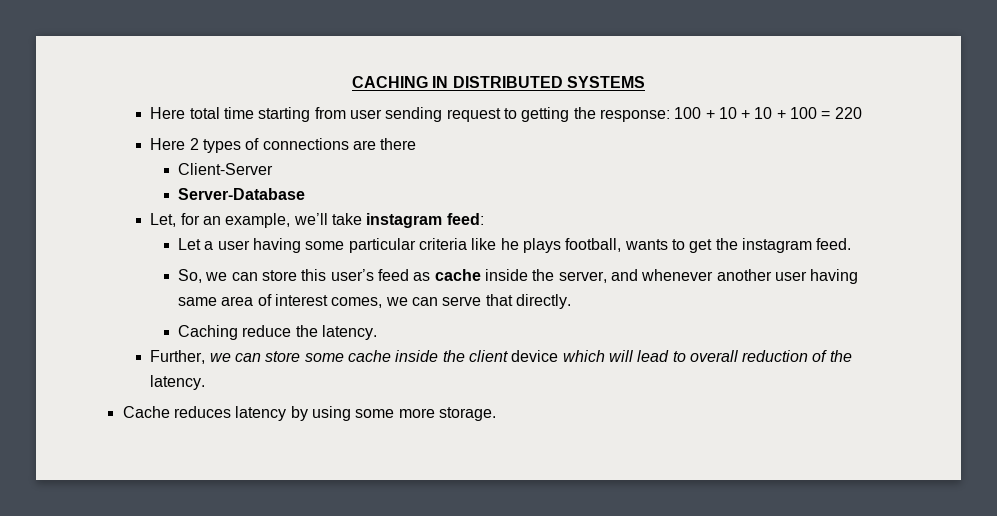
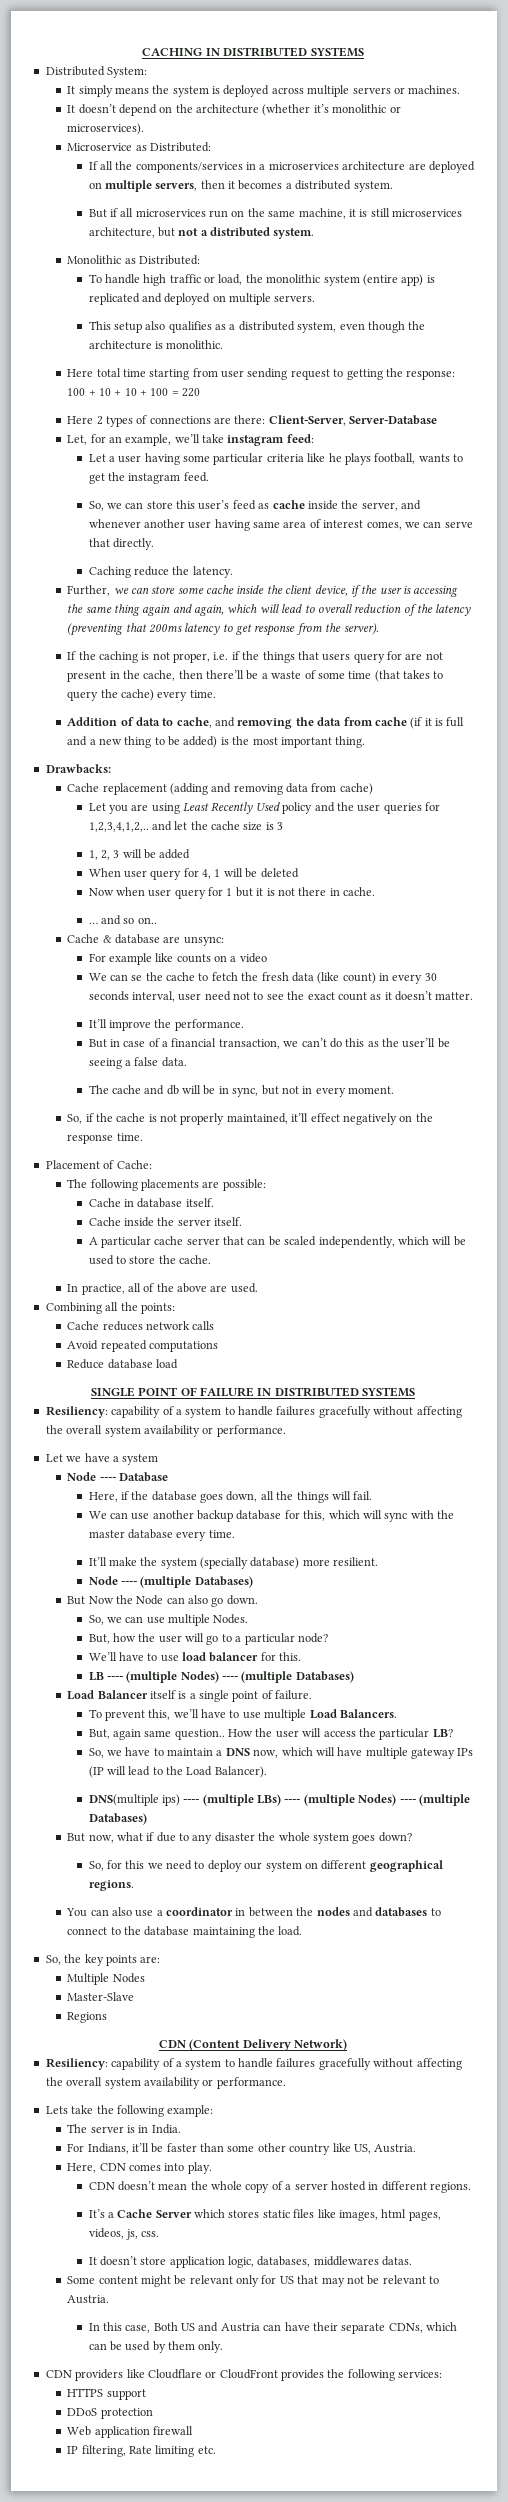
(645, 82) none -> [45,66,148,78] [67,85,461,97] [67,104,401,116] [67,123,145,135] [67,142,211,152] [88,161,475,173] [88,180,393,192] [88,208,463,219] [88,227,315,239] [67,255,200,265] [88,274,435,286] [88,293,316,305] [88,321,426,333] [88,340,224,350] // Distributed System: // It simply means the system is deployed across multiple servers or machines. // It doesn’t depend on the architecture (whether it’s monolithic or microservices). // Microservice as Distributed: // If all the components/services in a microservices architecture are deployed on multiple servers, then it becomes a distributed system. // But if all microservices run on the same machine, it is still microservices architecture, but not a distributed system. // Monolithic as Distributed: // To handle high traffic or load, the monolithic system (entire app) is replicated and deployed on multiple servers. // This setup also qualifies as a distributed system, even though the architecture is monolithic.
[380,138,417,150] [178,163,274,175] there // Client-Server // -> [234,415,346,426] there: Client-Server,
[511,350,559,362] device -> [314,585,459,597] [67,604,225,616] device, if the user is accessing the same thing again and again,
[150,375,206,390] [122,406,496,421] latency. // Cache reduces latency by using some more storage. -> [435,604,472,616] [67,623,379,636] [67,651,443,663] [67,670,444,682] [67,689,216,701] [67,717,465,729] [67,736,366,748] [45,764,111,774] [67,783,373,795] [88,802,441,814] [88,821,284,832] [88,849,191,860] [88,868,299,880] [88,887,376,899] [88,915,157,925] [67,934,224,946] [88,953,267,965] [88,972,437,984] [88,991,474,1002] [88,1019,244,1031] [88,1038,450,1049] [88,1057,187,1069] [88,1085,395,1097] [67,1113,433,1125] [67,1133,143,1144] [45,1160,152,1169] [67,1179,266,1191] [88,1198,214,1208] [88,1217,243,1227] [88,1236,466,1248] [88,1255,212,1265] [67,1283,258,1295] [45,1302,175,1314] [67,1321,215,1331] [67,1340,218,1352] [67,1359,178,1369] [90,1387,416,1397] [45,1406,462,1418] [45,1425,286,1437] [45,1453,159,1465] [67,1472,168,1482] [88,1491,373,1503] [88,1510,455,1522] [88,1529,235,1541] [88,1557,379,1569] [88,1576,253,1588] [67,1595,258,1607] [88,1614,249,1626] [88,1633,328,1645] [88,1652,302,1662] [88,1671,354,1683] [67,1690,313,1702] [88,1709,397,1721] [88,1728,453,1740] [88,1747,474,1759] [88,1766,267,1778] [88,1794,470,1806] [88,1813,147,1825] [67,1832,412,1844] [88,1860,443,1872] [88,1880,134,1891] [66,1907,441,1917] [67,1926,303,1938] [45,1954,161,1966] [67,1973,145,1985] [67,1992,135,2001] [67,2012,108,2023] [158,2039,348,2051] [45,2058,462,2070] [45,2077,286,2089] [45,2105,214,2117] [67,2124,181,2134] [67,2143,417,2155] [67,2162,212,2174] [88,2181,472,2193] [88,2209,441,2221] [88,2228,160,2240] [88,2256,413,2268] [67,2275,440,2287] [67,2295,110,2304] [88,2322,458,2334] [88,2341,224,2353] [45,2369,443,2381] [67,2388,146,2400] [67,2408,153,2419] [67,2426,193,2438] [67,2445,216,2457] latency (preventing that 200ms latency to get response from the server). // If the caching is not proper, i.e. if the things that users query for are not present in the cache, then there’ll be a waste of some time (that takes to query the cache) every time. // Addition of data to cache, and removing the data from cache (if it is full and a new thing to be added) is the most important thing. // Drawbacks: // Cache replacement (adding and removing data from cache) // Let you are using Least Recently Used policy and the user queries for 1,2,3,4,1,2,.. and let the cache size is 3 // 1, 2, 3 will be added // When user query for 4, 1 will be deleted // Now when user query for 1 but it is not there in cache. // … and so on.. // Cache & database are unsync: // For example like counts on a video // We can se the cache to fetch the fresh data (like count) in every 30 seconds interval, user need not to see the exact count as it doesn’t matter. // It’ll improve the performance. // But in case of a financial transaction, we can’t do this as the user’ll be seeing a false data. // The cache and db will be in sync, but not in every moment. // So, if the cache is not properly maintained, it’ll effect negatively on the response time. // Placement of Cache: // The following placements are possible: // Cache in database itself. // Cache inside the server itself. // A particular cache server that can be scaled independently, which will be used to store the cache. // In practice, all of the above are used. // Combining all the points: // Cache reduces network calls // Avoid repeated computations // Reduce database load // SINGLE POINT OF FAILURE IN DISTRIBUTED SYSTEMS // Resiliency: capability of a system to handle failures gracefully without affecting the overall system availability or performance. // Let we have a system // Node ---- Database // Here, if the database goes down, all the things will fail. // We can use another backup database for this, which will sync with the master database every time. // It’ll make the system (specially database) more resilient. // Node ---- (multiple Databases) // But Now the Node can also go down. // So, we can use multiple Nodes. // But, how the user will go to a particular node? // We’ll have to use load balancer for this. // LB ---- (multiple Nodes) ---- (multiple Databases) // Load Balancer itself is a single point of failure. // To prevent this, we’ll have to use multiple Load Balancers. // But, again same question.. How the user will access the particular LB? // So, we have to maintain a DNS now, which will have multiple gateway IPs (IP will lead to the Load Balancer). // DNS(multiple ips) ---- (multiple LBs) ---- (multiple Nodes) ---- (multiple Databases) // But now, what if due to any disaster the whole system goes down? // So, for this we need to deploy our system on different geographical regions. // You can also use a coordinator in between the nodes and databases to connect to the database maintaining the load. // So, the key points are: // Multiple Nodes // Master-Slave // Regions // CDN (Content Delivery Network) // Resiliency: capability of a system to handle failures gracefully without affecting the overall system availability or performance. // Lets take the following example: // The server is in India. // For Indians, it’ll be faster than some other country like US, Austria. // Here, CDN comes into play. // CDN doesn’t mean the whole copy of a server hosted in different regions. // It’s a Cache Server which stores static files like images, html pages, videos, js, css. // It doesn’t store application logic, databases, middlewares datas. // Some content might be relevant only for US that may not be relevant to Austria. // In this case, Both US and Austria can have their separate CDNs, which can be used by them only. // CDN providers like Cloudflare or CloudFront provides the following services: // HTTPS support // DDoS protection // Web application firewall // IP filtering, Rate limiting etc.

